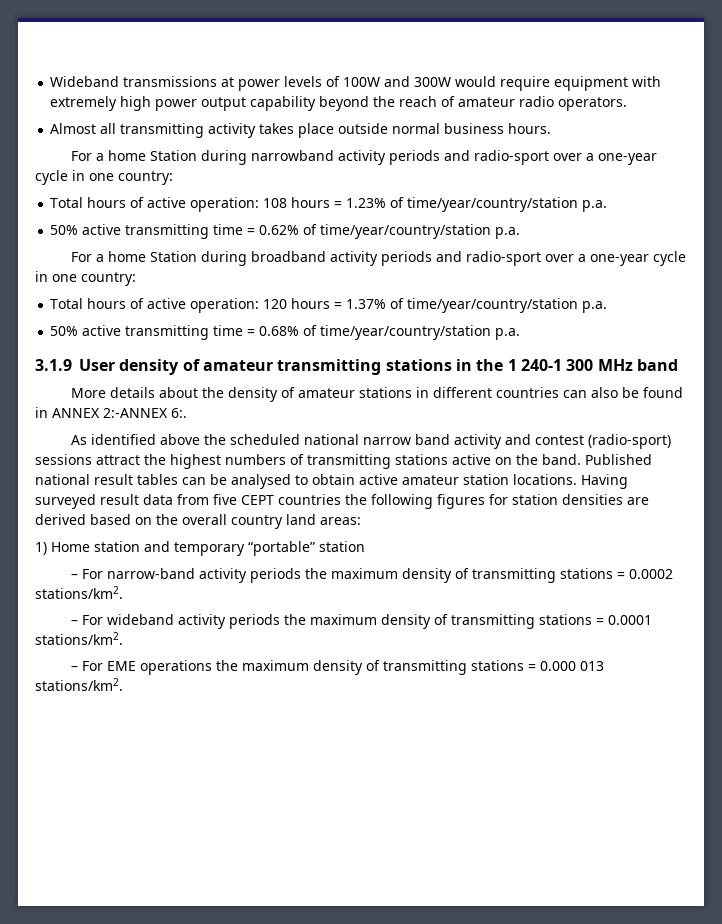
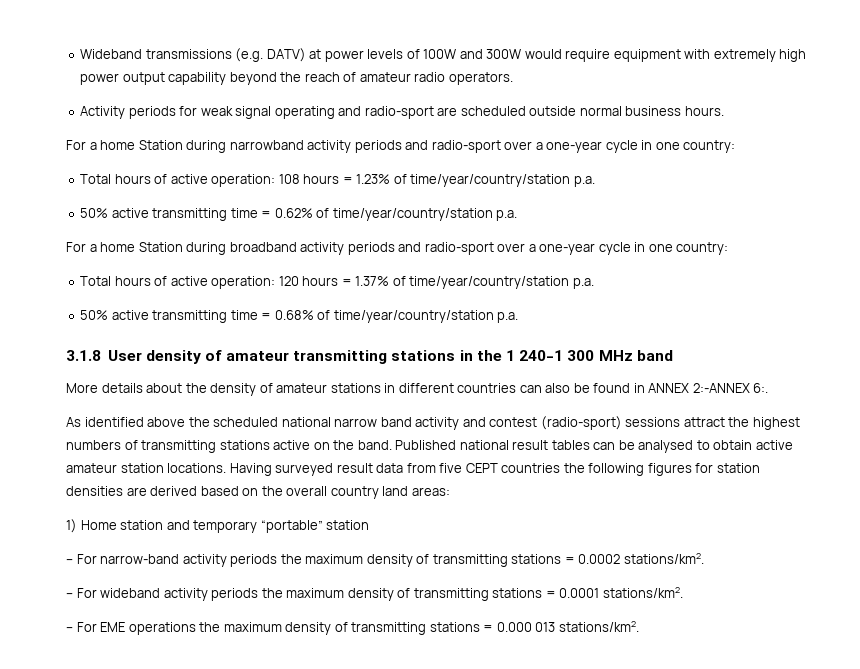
(218, 81) none -> [235,48,306,62] (e.g. DATV)
[50,123,335,138] Almost all transmitting activity takes place -> [80,106,526,119] Activity periods for weak signal operating and radio-sport are scheduled
[35,359,72,371] 3.1.9 -> [66,350,101,361] 3.1.8

